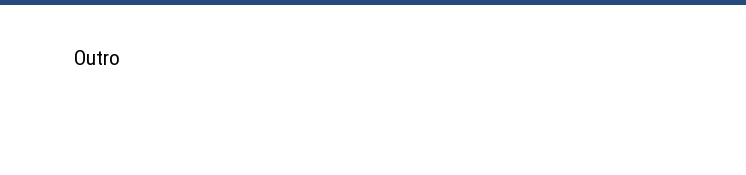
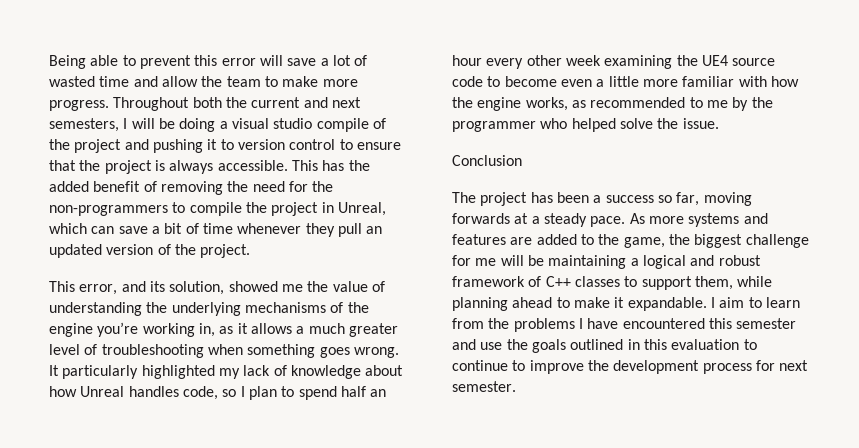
[74,50,120,65] Outro -> [49,55,368,69] [49,76,358,87] [49,97,361,111] [49,118,386,132] [49,139,401,153] [49,160,370,174] [49,181,334,195] [49,202,386,216] [49,223,383,237] [49,244,251,258] [49,281,385,295] [49,302,369,316] [49,322,398,337] [49,344,399,358] [49,365,404,379] [49,386,387,400] [452,55,776,69] [452,76,799,87] [452,97,773,111] [452,118,719,132] [452,155,522,166] [452,192,752,206] [452,213,768,227] [452,234,809,248] [452,255,761,269] [452,276,773,290] [452,297,800,311] [452,318,797,332] [452,339,757,353] [452,360,809,374] [452,381,516,392] Being able to prevent this error will save a lot of wasted time and allow the team to make more progress. Throughout both the current and next semesters, I will be doing a visual studio compile of the project and pushing it to version control to ensure that the project is always accessible. This has the added benefit of removing the need for the non-programmers to compile the project in Unreal, which can save a bit of time whenever they pull an updated version of the project. // This error, and its solution, showed me the value of understanding the underlying mechanisms of the engine you’re working in, as it allows a much greater level of troubleshooting when something goes wrong. It particularly highlighted my lack of knowledge about how Unreal handles code, so I plan to spend half an hour every other week examining the UE4 source code to become even a little more familiar with how the engine works, as recommended to me by the programmer who helped solve the issue. // Conclusion // The project has been a success so far, moving forwards at a steady pace. As more systems and features are added to the game, the biggest challenge for me will be maintaining a logical and robust framework of C++ classes to support them, while planning ahead to make it expandable. I aim to learn from the problems I have encountered this semester and use the goals outlined in this evaluation to continue to improve the development process for next semester.

